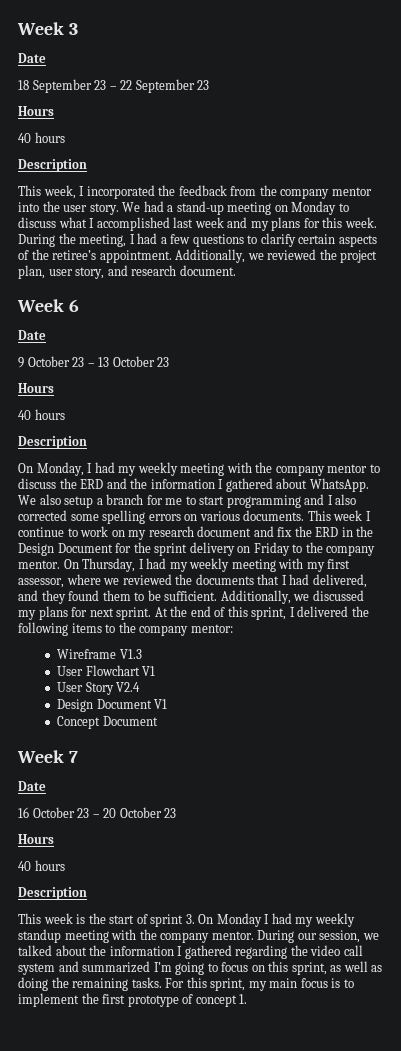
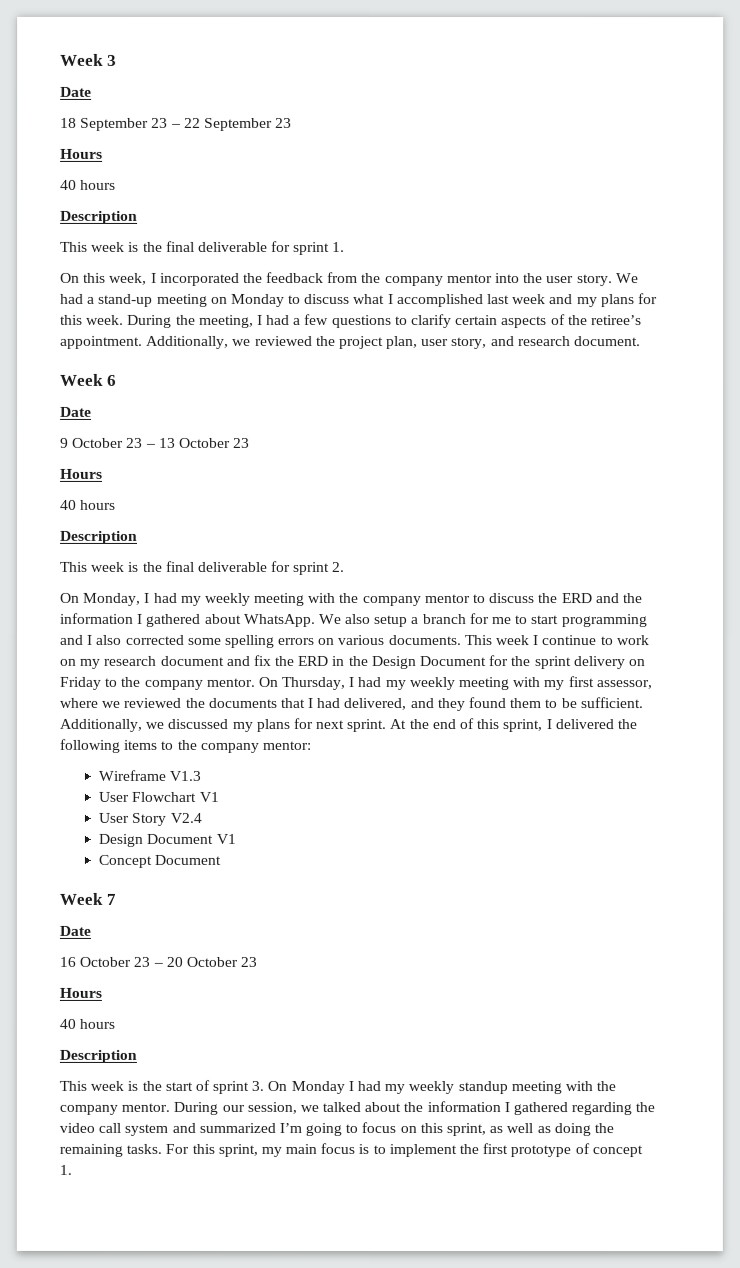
(41, 190) none -> [91,240,346,255] [60,272,107,283] week is the final deliverable for sprint 1. // On this
(87, 442) none -> [60,560,346,575] // This week is the final deliverable for sprint 2.

